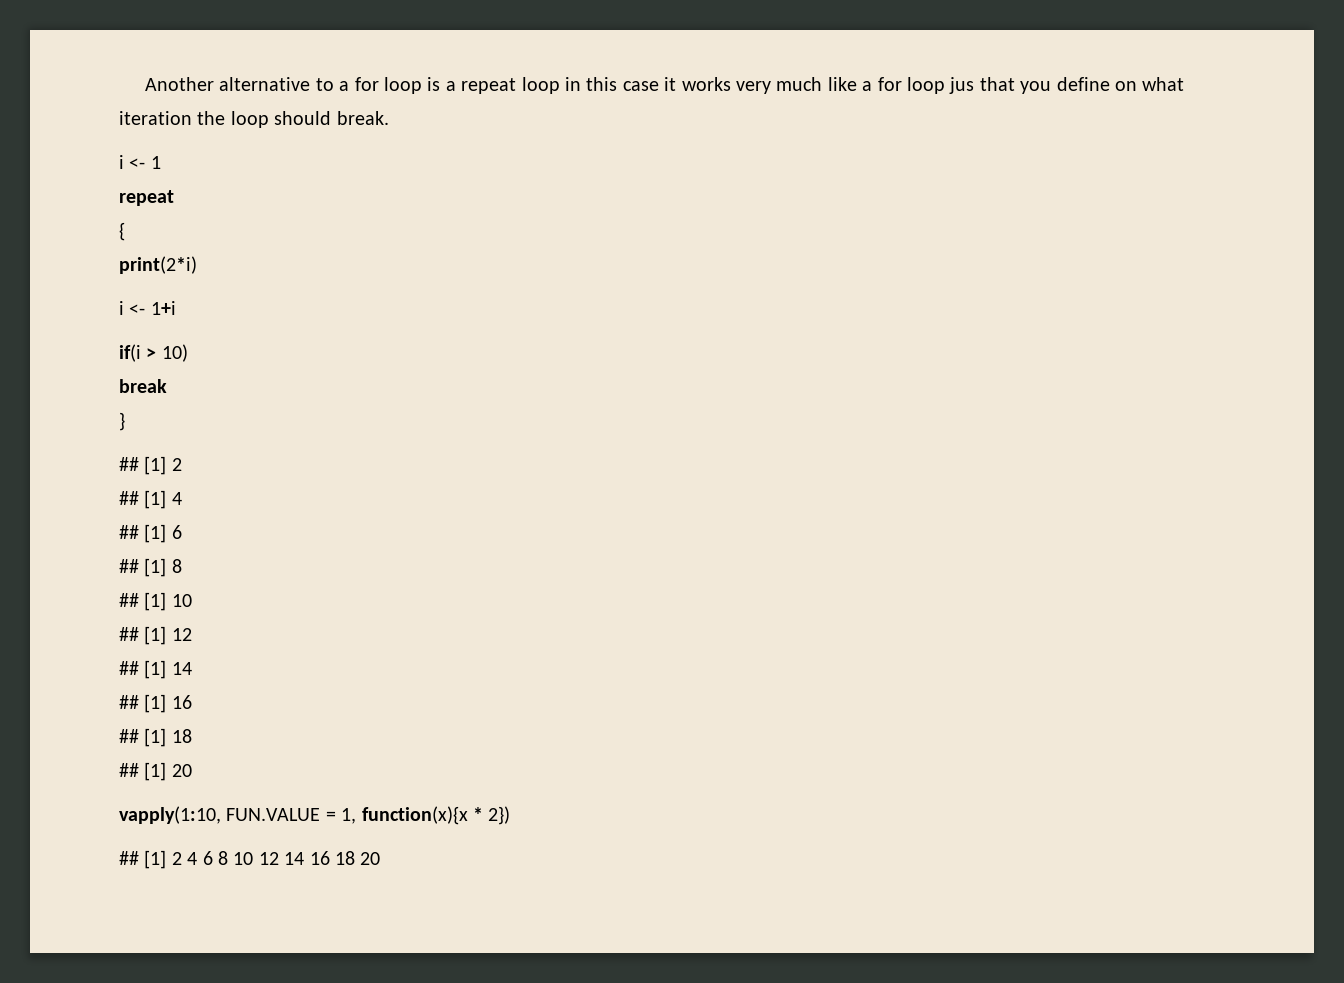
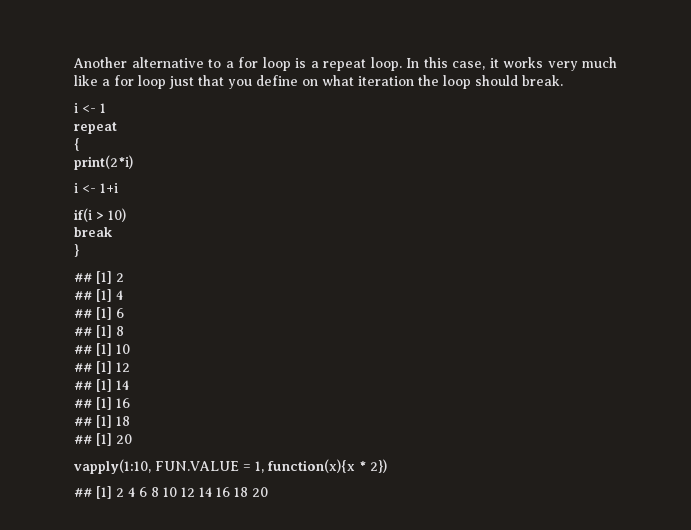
[521,77,659,94] loop in this case -> [370,57,485,71] loop. In this case,
[949,77,975,94] jus -> [169,76,194,89] just

